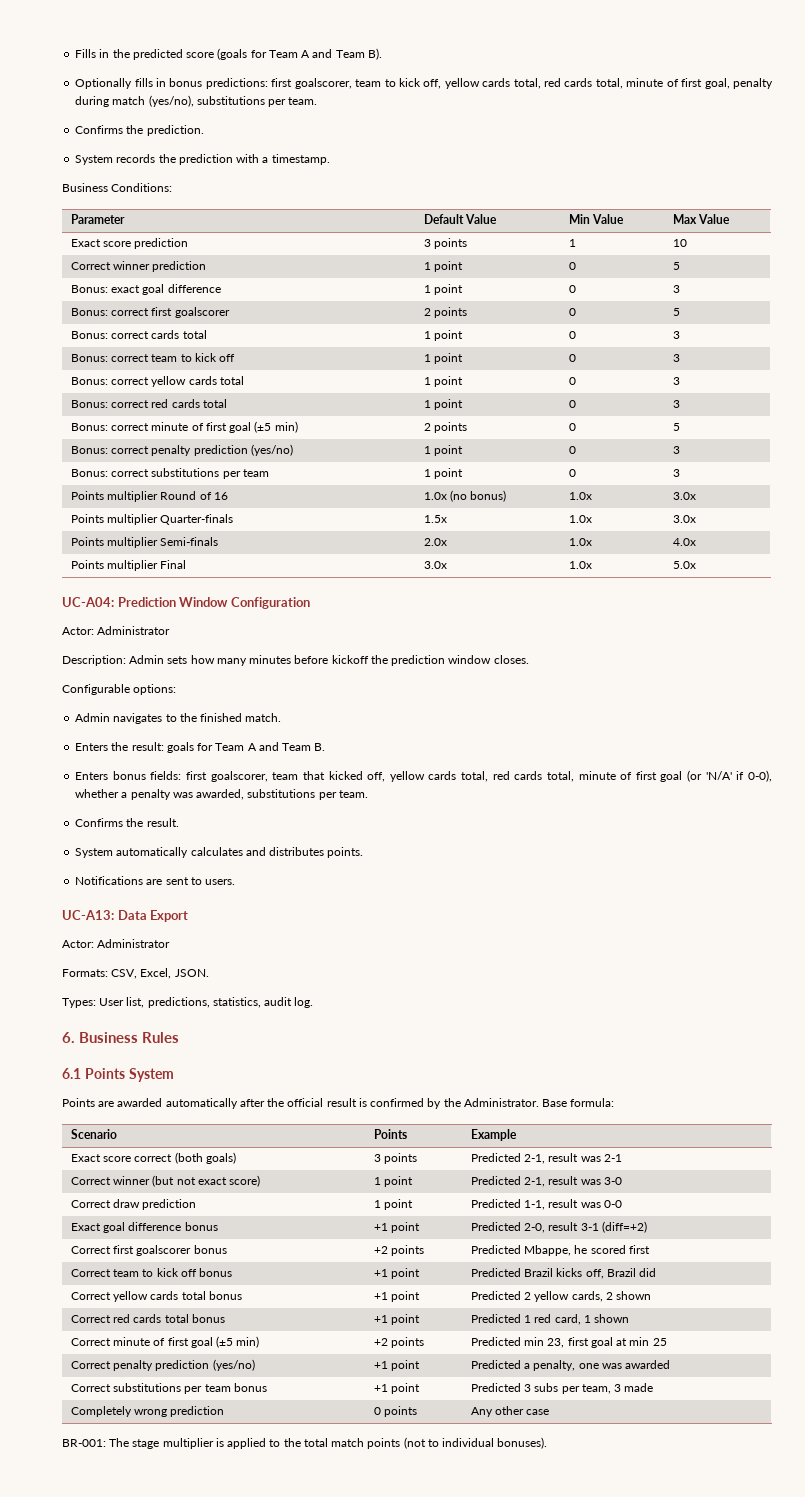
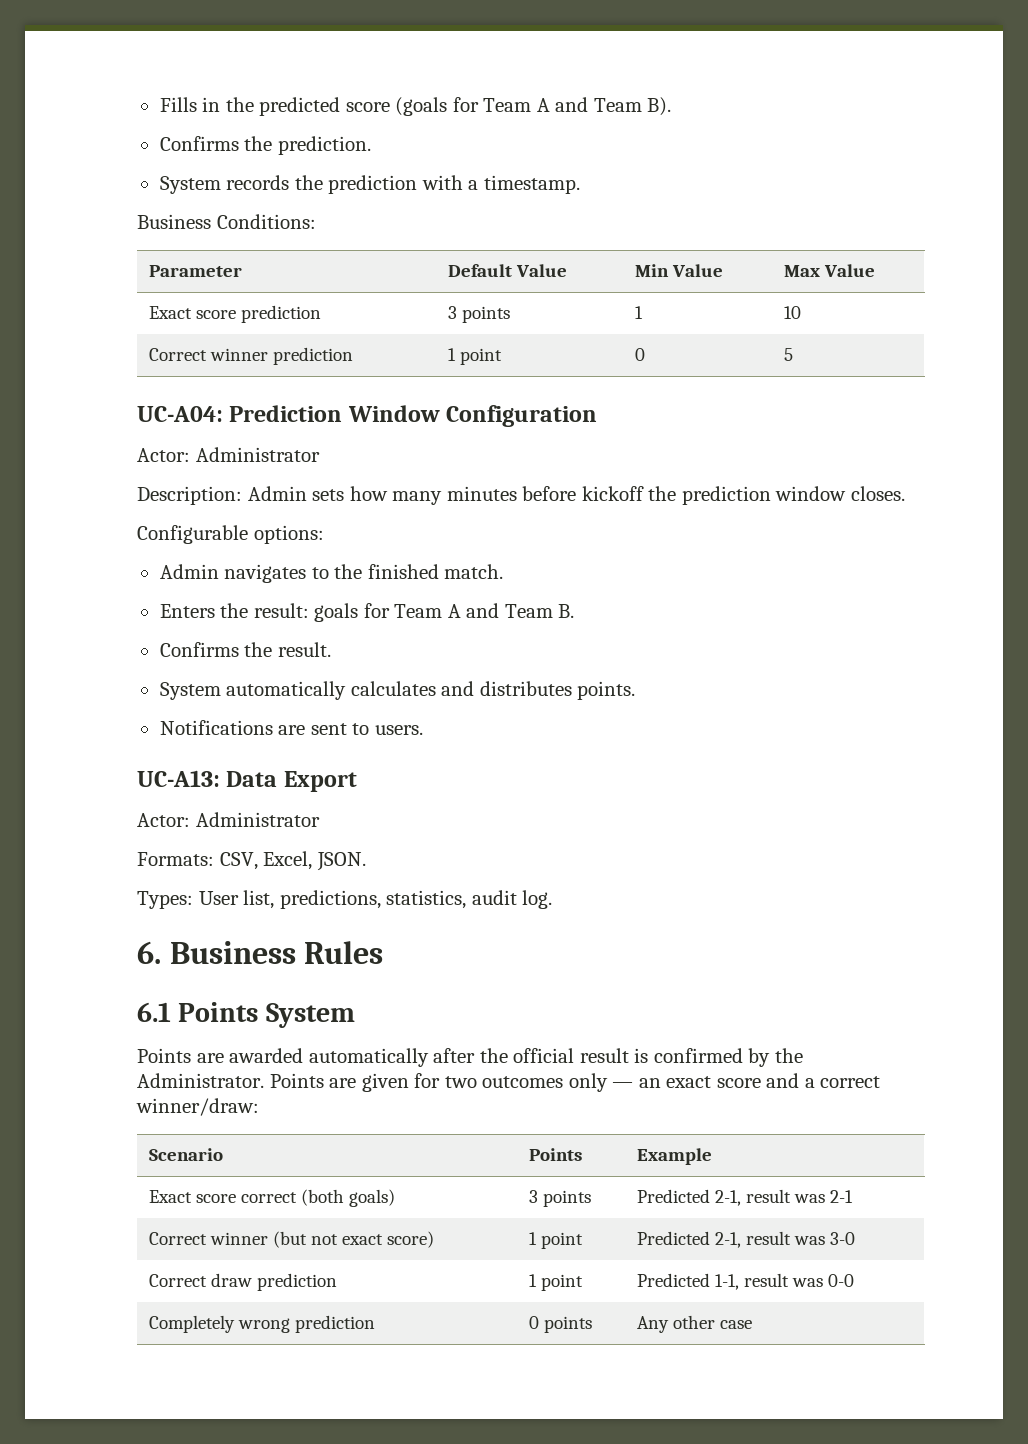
[75,78,773,89] [75,95,318,107] // Optionally fills in bonus predictions: first goalscorer, team to kick off, yellow cards total, red cards total, minute of first goal, penalty during match (yes/no), substitutions per team. -> (672, 106) none
[70,284,221,295] [423,284,464,295] [568,285,576,293] [672,285,680,293] [70,307,230,318] [423,307,468,318] [568,308,576,316] [672,308,680,316] [70,330,207,339] [423,330,464,341] [568,331,576,339] [672,331,680,339] [70,353,236,362] [423,353,464,364] [568,354,576,362] [672,354,680,362] [70,376,244,387] [423,376,464,387] [568,377,576,385] [672,377,680,385] [70,399,227,408] [423,399,464,410] [568,400,576,408] [672,400,680,408] [70,421,298,433] [423,422,468,433] [568,423,576,431] [672,423,680,431] [70,444,293,456] [423,445,464,456] [568,446,576,454] [672,446,680,454] [70,468,269,479] [423,468,464,479] [568,469,576,477] [672,469,680,477] [70,491,228,502] [423,490,507,502] [568,492,592,500] [672,492,696,500] [70,514,234,525] [423,515,447,523] [568,515,592,523] [672,515,696,523] [70,537,219,548] [423,538,447,546] [568,538,592,546] [672,538,696,546] [70,560,187,571] [423,561,447,569] [568,561,592,569] [672,561,696,569] // Bonus: exact goal difference | 1 point | 0 | 3 // Bonus: correct first goalscorer | 2 points | 0 | 5 // Bonus: correct cards total | 1 point | 0 | 3 // Bonus: correct team to kick off | 1 point | 0 | 3 // Bonus: correct yellow cards total | 1 point | 0 | 3 // Bonus: correct red cards total | 1 point | 0 | 3 // Bonus: correct minute of first goal (±5 min) | 2 points | 0 | 5 // Bonus: correct penalty prediction (yes/no) | 1 point | 0 | 3 // Bonus: correct substitutions per team | 1 point | 0 | 3 // Points multiplier Round of 16 | 1.0x (no bonus) | 1.0x | 3.0x // Points multiplier Quarter-finals | 1.5x | 1.0x | 3.0x // Points multiplier Semi-finals | 2.0x | 1.0x | 4.0x // Points multiplier Final | 3.0x | 1.0x | 5.0x -> (794, 354) none
[75,770,772,782] [75,789,368,800] // Enters bonus fields: first goalscorer, team that kicked off, yellow cards total, red cards total, minute of first goal (or 'N/A' if 0-0), whether a penalty was awarded, substitutions per team. -> (575, 611) none
[542,1098,615,1107] Base formula: -> [269,1073,881,1092] [136,1098,259,1116] Points are given for two outcomes only — an exact score and a correct winner/draw:
[70,1222,218,1233] [373,1222,421,1233] [470,1221,647,1233] [70,1245,227,1256] [373,1245,425,1256] [470,1245,650,1256] [70,1268,233,1277] [373,1268,421,1279] [470,1268,657,1279] [70,1291,242,1302] [373,1291,421,1302] [470,1291,652,1302] [70,1314,225,1323] [373,1314,421,1325] [470,1314,630,1325] [70,1336,260,1348] [373,1337,425,1348] [470,1337,667,1348] [70,1359,255,1371] [373,1360,421,1371] [470,1360,671,1371] [70,1383,267,1394] [373,1383,421,1394] [470,1383,654,1394] // Exact goal difference bonus | +1 point | Predicted 2-0, result 3-1 (diff=+2) // Correct first goalscorer bonus | +2 points | Predicted Mbappe, he scored first // Correct team to kick off bonus | +1 point | Predicted Brazil kicks off, Brazil did // Correct yellow cards total bonus | +1 point | Predicted 2 yellow cards, 2 shown // Correct red cards total bonus | +1 point | Predicted 1 red card, 1 shown // Correct minute of first goal (±5 min) | +2 points | Predicted min 23, first goal at min 25 // Correct penalty prediction (yes/no) | +1 point | Predicted a penalty, one was awarded // Correct substitutions per team bonus | +1 point | Predicted 3 subs per team, 3 made -> (855, 1280) none
[62,1437,548,1449] // BR-001: The stage multiplier is applied to the total match points (not to individual bonuses). -> (753, 1324) none

